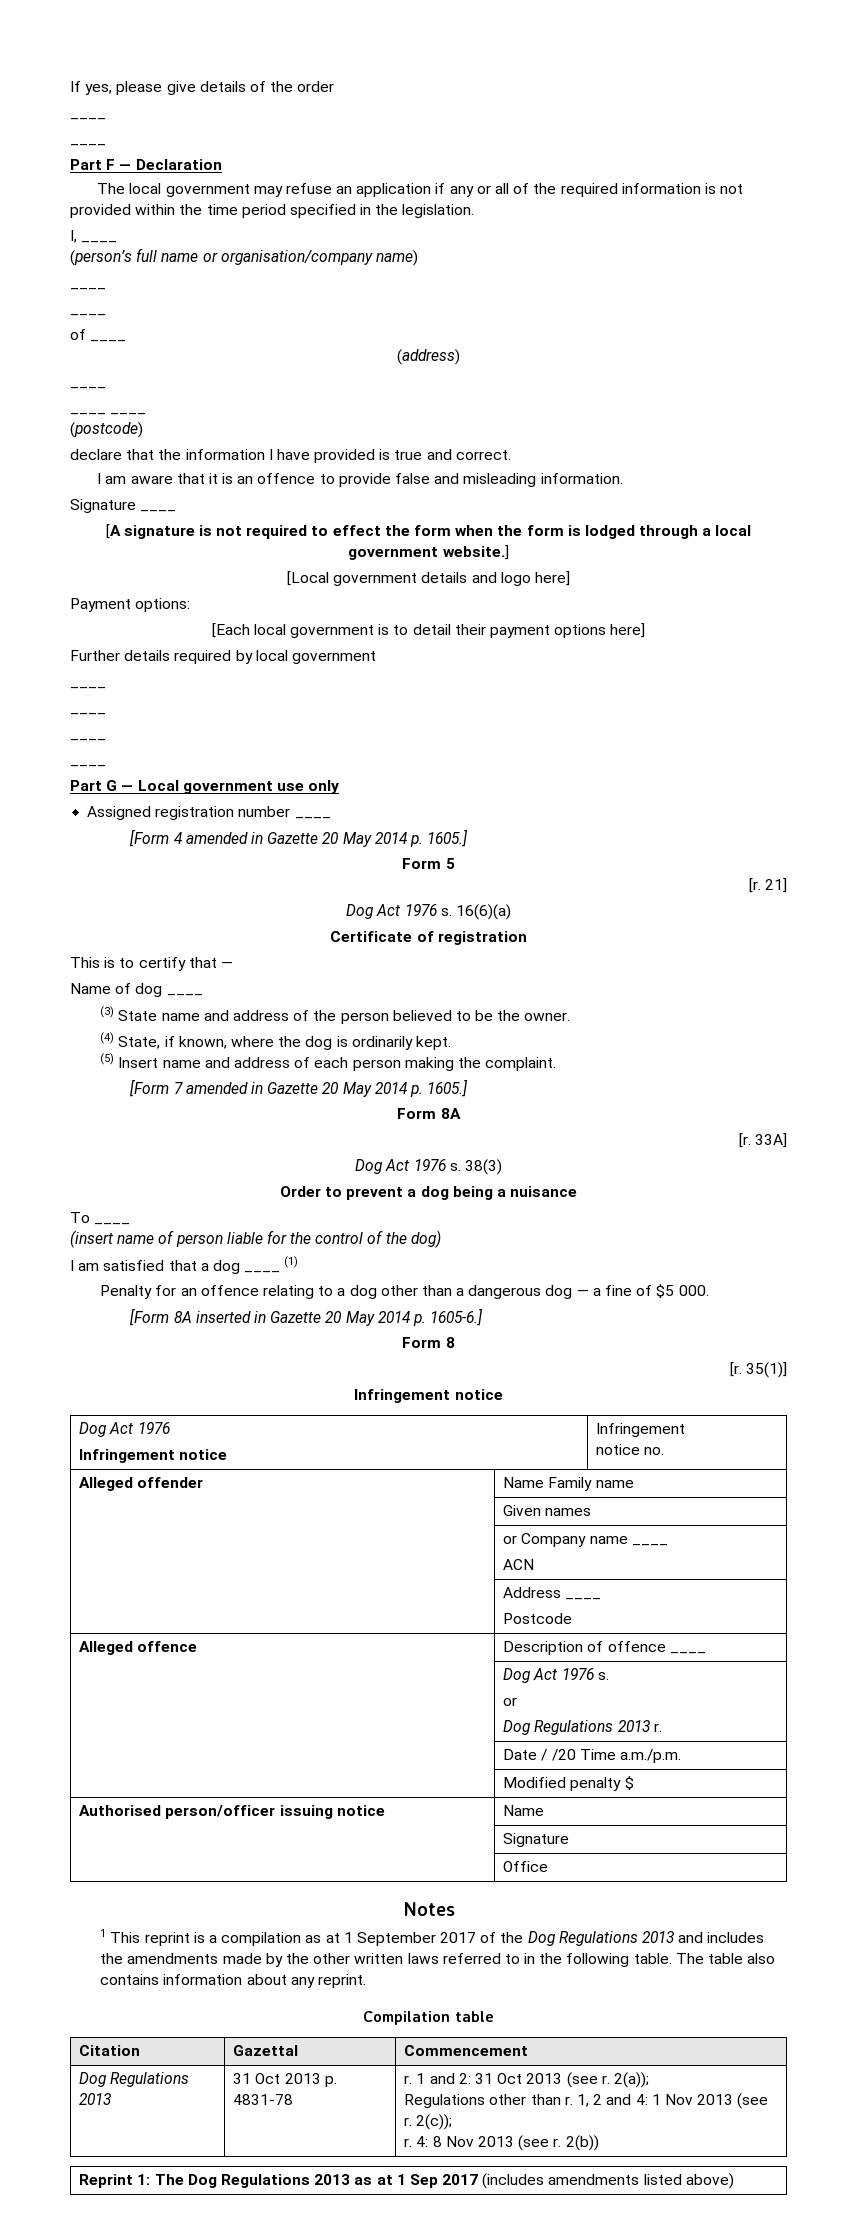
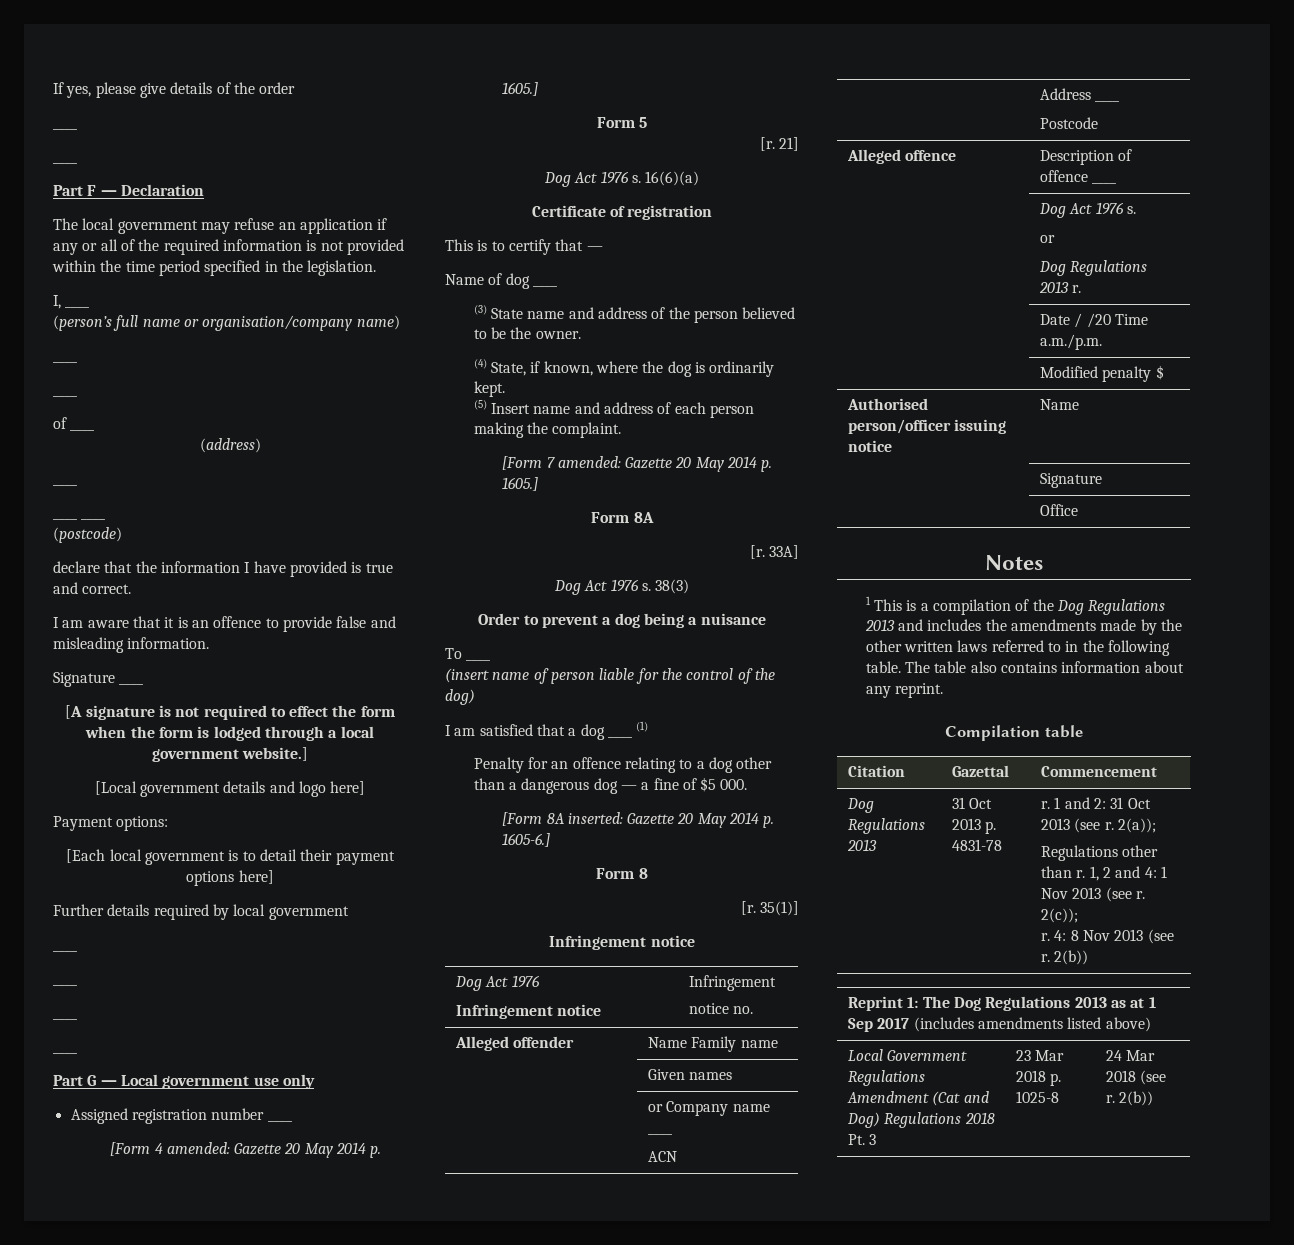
[185,832,263,844] amended in -> [166,1142,230,1154] amended:
[185,1082,263,1094] amended in -> [557,456,621,468] amended:
[195,1311,266,1323] inserted in -> [567,812,623,824] inserted:
[144,1932,190,1946] reprint -> (902, 605) none
[305,1932,477,1946] as at 1 September 2017 -> (1011, 607) none
(734, 2181) none -> [847,1049,968,1061] [847,1070,925,1086] [846,1091,989,1106] [846,1112,995,1128] [847,1134,877,1145] [1015,1050,1065,1061] [1015,1070,1062,1086] [1015,1091,1059,1103] [1105,1050,1156,1061] [1105,1070,1167,1085] [1105,1091,1154,1106] // Local Government Regulations Amendment (Cat and Dog) Regulations 2018 Pt. 3 | 23 Mar 2018 p. 1025-8 | 24 Mar 2018 (see r. 2(b))

